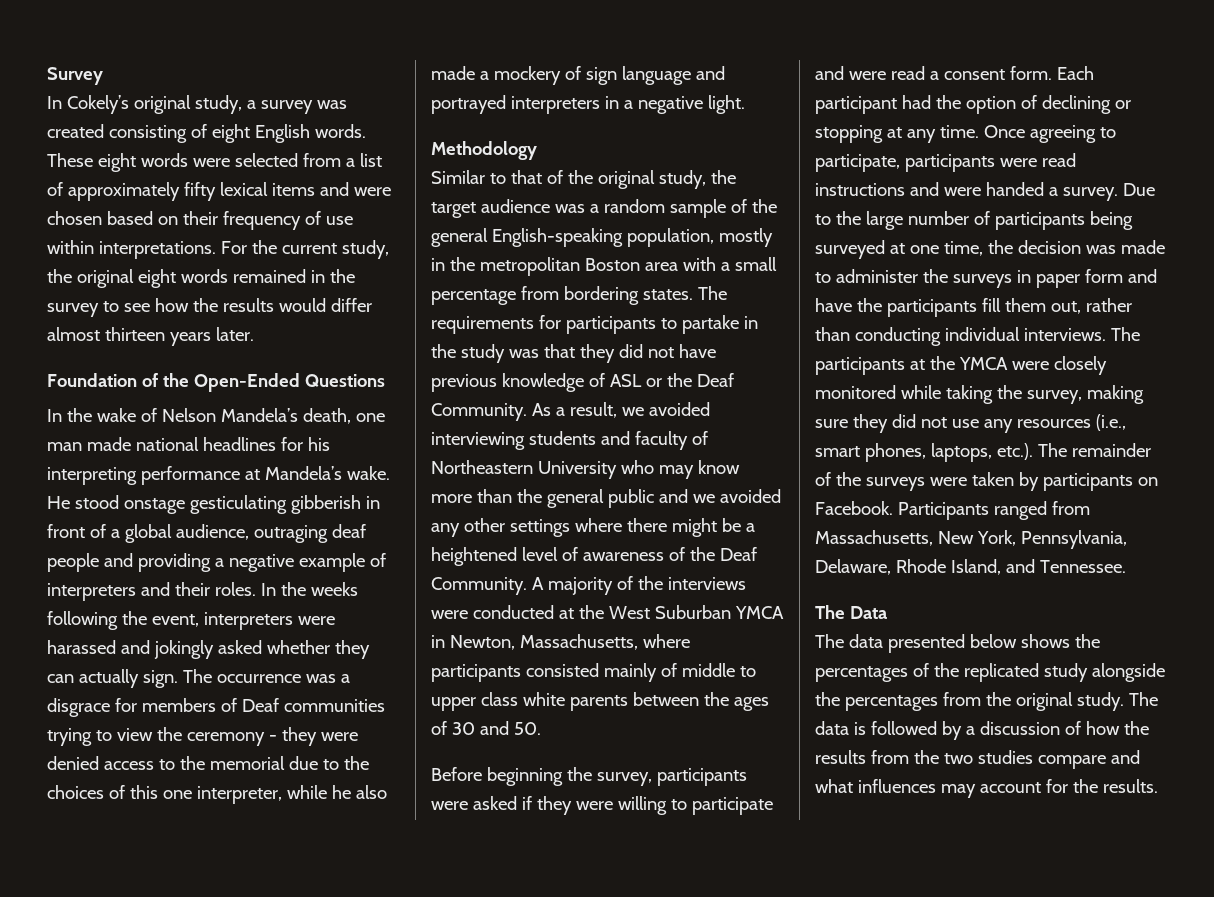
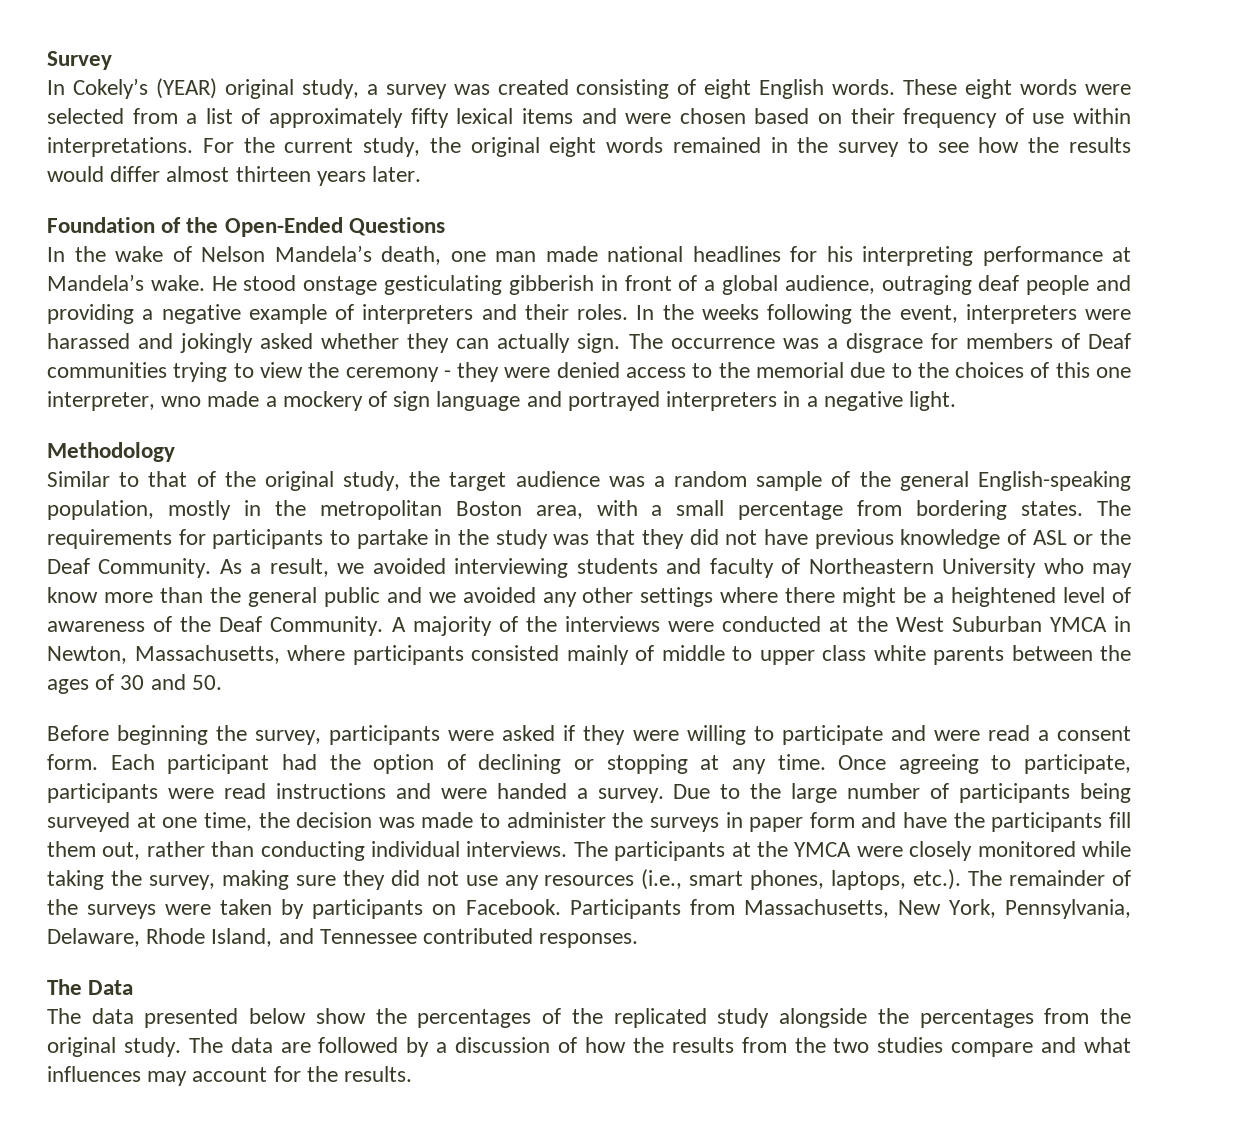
(129, 104) none -> [155,78,217,99] (YEAR)
[286,785,387,799] while he also -> [161,396,202,407] wno
[644,262,678,271] area -> [535,505,583,519] area,
[993,501,1047,520] ranged -> (681, 909) none
[1039,560,1126,573] Tennessee. -> [319,928,639,948] Tennessee contributed responses.
[1020,634,1070,648] shows -> [315,1008,366,1024] show
[853,722,866,735] is -> [280,1042,311,1053] are

